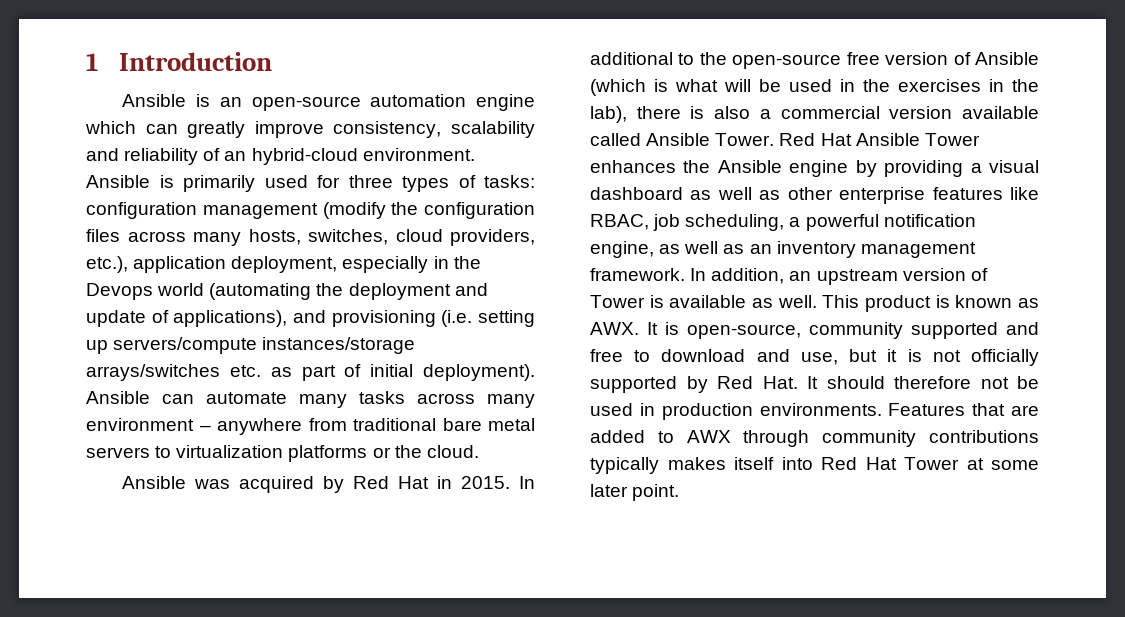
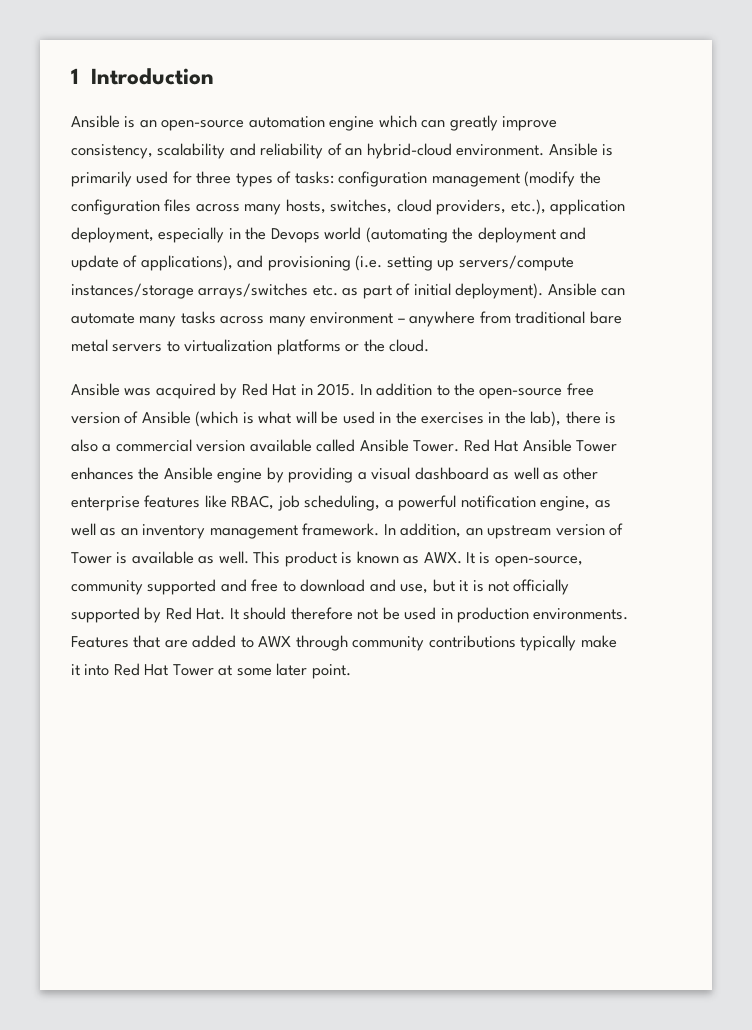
[590,52,673,65] additional -> [376,383,433,396] addition
[667,457,774,470] makes itself -> [580,635,617,648] [71,664,80,676] make it

